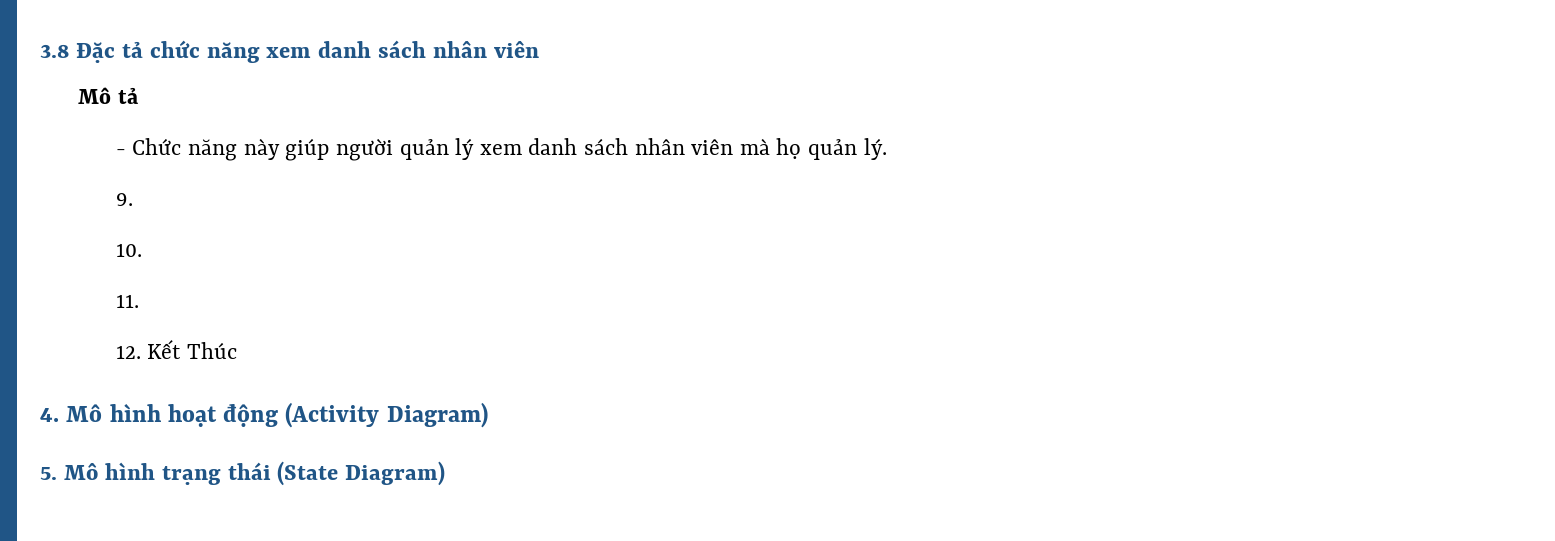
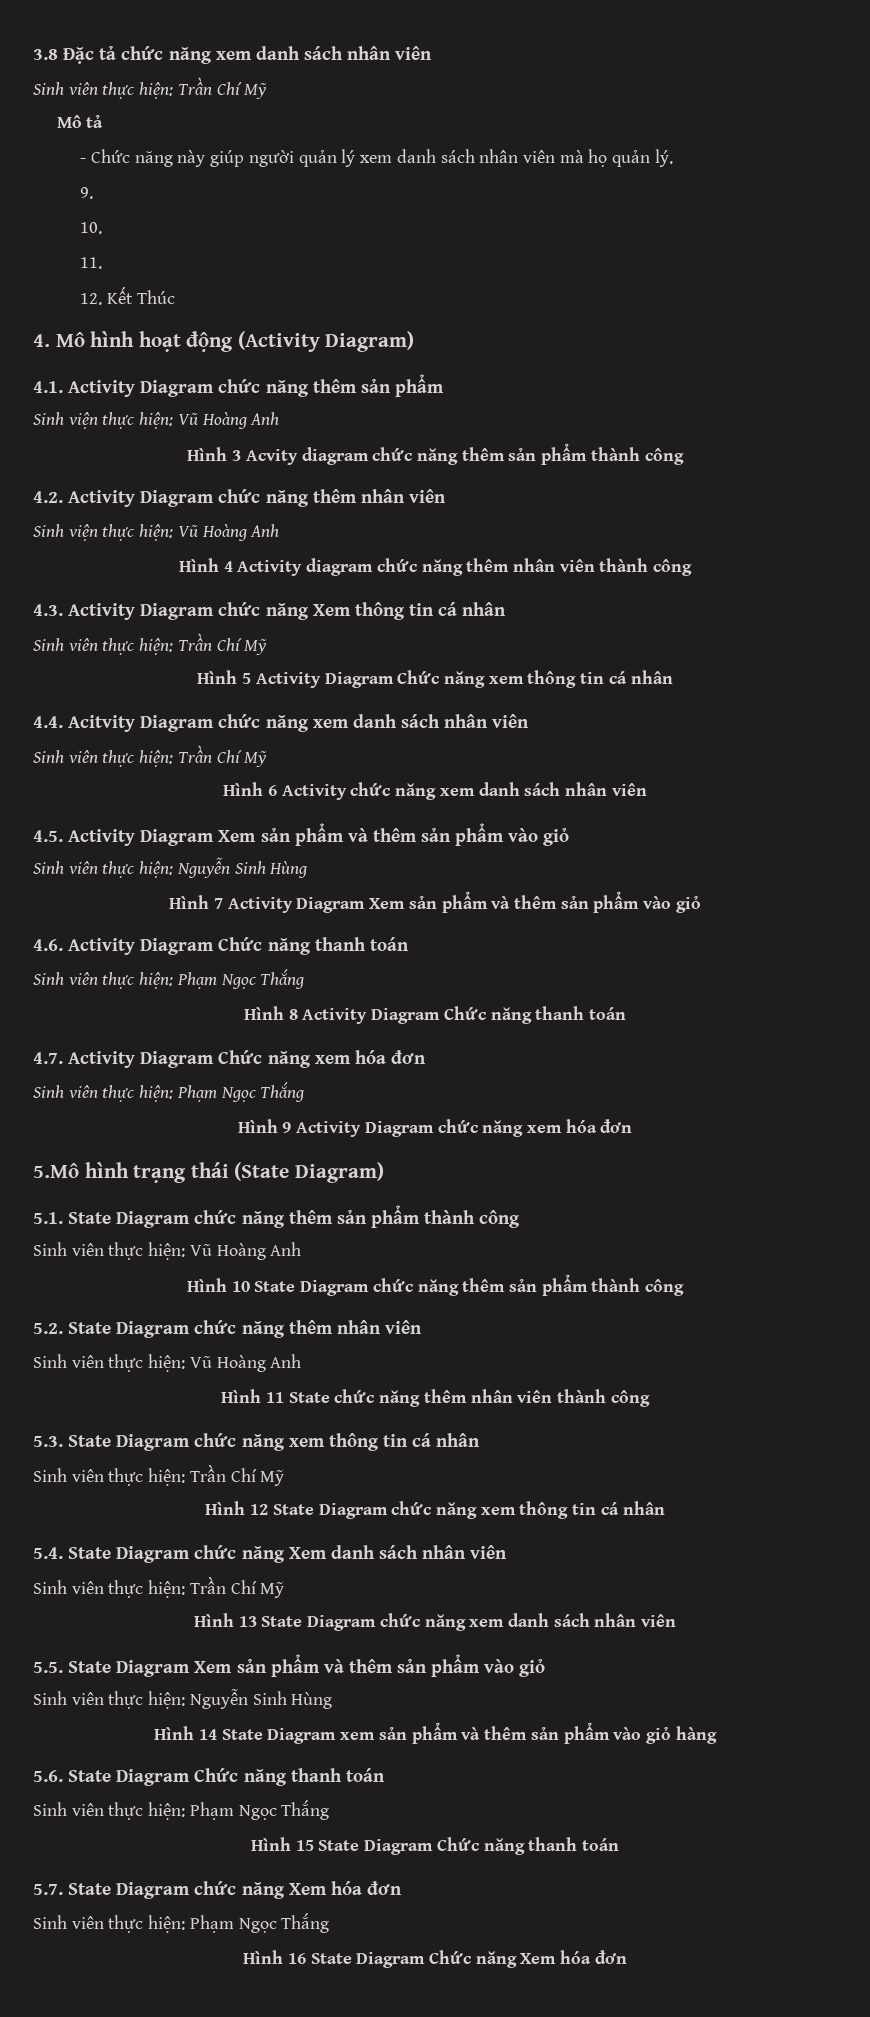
(539, 49) none -> [33,77,268,99] // Sinh viên thực hiện: Trần Chí Mỹ
[40,462,98,480] 5. Mô -> [33,374,444,397] [33,412,280,429] [187,443,684,465] [33,489,446,507] [33,524,280,541] [178,558,693,576] [33,602,507,620] [33,633,268,655] [197,670,673,688] [33,714,530,732] [33,745,268,767] [223,782,647,800] [33,823,570,846] [33,857,308,878] [169,891,701,913] [33,937,409,955] [33,969,305,989] [243,1006,627,1024] [33,1050,426,1068] [33,1082,305,1102] [237,1119,633,1137] [33,1163,79,1178] 4.1. Activity Diagram chức năng thêm sản phẩm // Sinh viện thực hiện: Vũ Hoàng Anh // Hình 3 Acvity diagram chức năng thêm sản phẩm thành công // 4.2. Activity Diagram chức năng thêm nhân viên // Sinh viện thực hiện: Vũ Hoàng Anh // Hình 4 Activity diagram chức năng thêm nhân viên thành công // 4.3. Activity Diagram chức năng Xem thông tin cá nhân // Sinh viên thực hiện: Trần Chí Mỹ // Hình 5 Activity Diagram Chức năng xem thông tin cá nhân // 4.4. Acitvity Diagram chức năng xem danh sách nhân viên // Sinh viên thực hiện: Trần Chí Mỹ // Hình 6 Activity chức năng xem danh sách nhân viên // 4.5. Activity Diagram Xem sản phẩm và thêm sản phẩm vào giỏ // Sinh viên thực hiện: Nguyễn Sinh Hùng // Hình 7 Activity Diagram Xem sản phẩm và thêm sản phẩm vào giỏ // 4.6. Activity Diagram Chức năng thanh toán // Sinh viên thực hiện: Phạm Ngọc Thắng // Hình 8 Activity Diagram Chức năng thanh toán // 4.7. Activity Diagram Chức năng xem hóa đơn // Sinh viên thực hiện: Phạm Ngọc Thắng // Hình 9 Activity Diagram chức năng xem hóa đơn // 5.Mô
(446, 473) none -> [33,1205,521,1228] [33,1242,302,1260] [186,1274,685,1296] [33,1320,422,1338] [33,1354,302,1372] [221,1389,650,1407] [33,1433,481,1451] [33,1464,285,1486] [205,1501,665,1519] [33,1545,508,1563] [33,1576,285,1598] [193,1613,677,1631] [33,1654,546,1677] [33,1688,333,1709] [154,1722,717,1744] [33,1768,385,1786] [33,1800,330,1820] [250,1837,620,1855] [33,1881,402,1899] [33,1913,330,1933] [243,1950,627,1968] // 5.1. State Diagram chức năng thêm sản phẩm thành công // Sinh viên thực hiện: Vũ Hoàng Anh // Hình 10 State Diagram chức năng thêm sản phẩm thành công // 5.2. State Diagram chức năng thêm nhân viên // Sinh viên thực hiện: Vũ Hoàng Anh // Hình 11 State chức năng thêm nhân viên thành công // 5.3. State Diagram chức năng xem thông tin cá nhân // Sinh viên thực hiện: Trần Chí Mỹ // Hình 12 State Diagram chức năng xem thông tin cá nhân // 5.4. State Diagram chức năng Xem danh sách nhân viên // Sinh viên thực hiện: Trần Chí Mỹ // Hình 13 State Diagram chức năng xem danh sách nhân viên // 5.5. State Diagram Xem sản phẩm và thêm sản phẩm vào giỏ // Sinh viên thực hiện: Nguyễn Sinh Hùng // Hình 14 State Diagram xem sản phẩm và thêm sản phẩm vào giỏ hàng // 5.6. State Diagram Chức năng thanh toán // Sinh viên thực hiện: Phạm Ngọc Thắng // Hình 15 State Diagram Chức năng thanh toán // 5.7. State Diagram chức năng Xem hóa đơn // Sinh viên thực hiện: Phạm Ngọc Thắng // Hình 16 State Diagram Chức năng Xem hóa đơn

